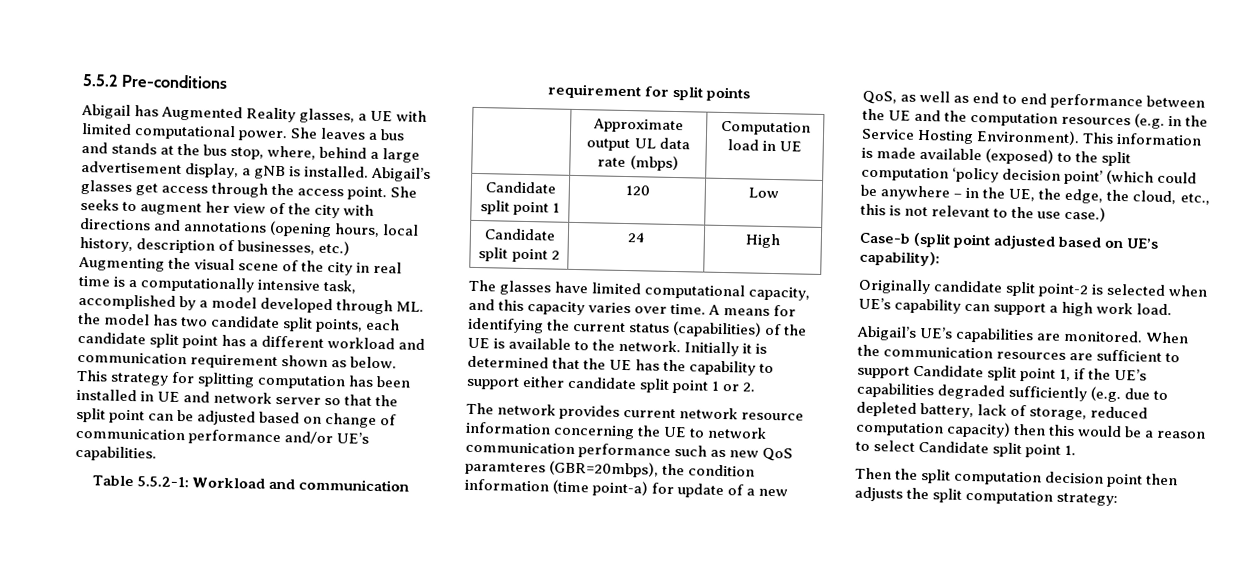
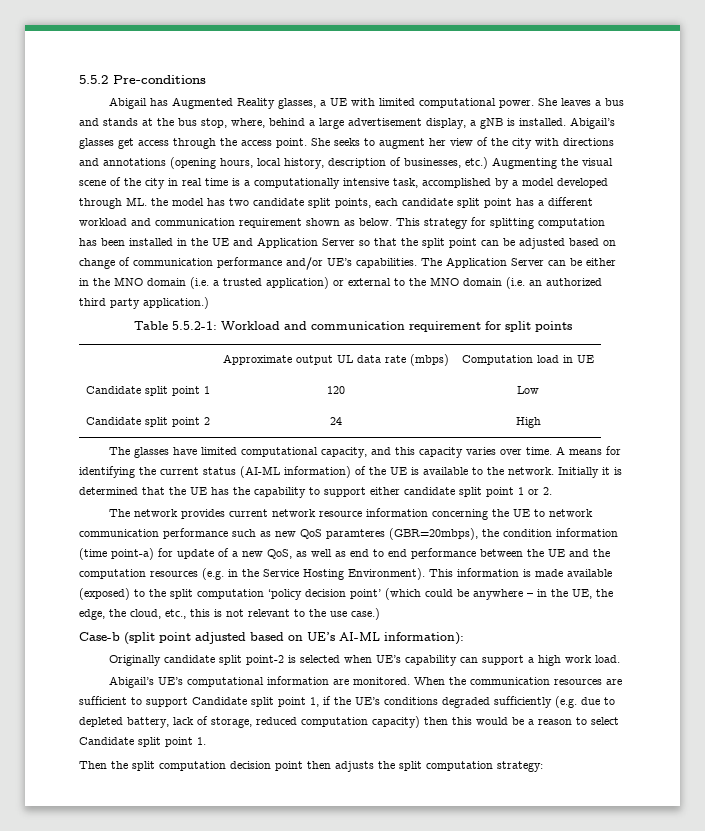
[157,391,322,405] UE and network server -> [191,237,355,248] the UE and Application Server
(157, 453) none -> [421,257,616,268] [79,277,602,289] [79,297,209,309] The Application Server can be either in the MNO domain (i.e. a trusted application) or external to the MNO domain (i.e. an authorized third party application.)
[672,320,763,338] (capabilities) -> [240,466,351,478] (AI-ML information)
[859,250,940,267] capability): -> [339,632,464,645] AI-ML information):
[955,327,1035,344] capabilities -> [186,676,329,687] computational information
[856,382,934,399] capabilities -> [384,697,438,705] conditions

